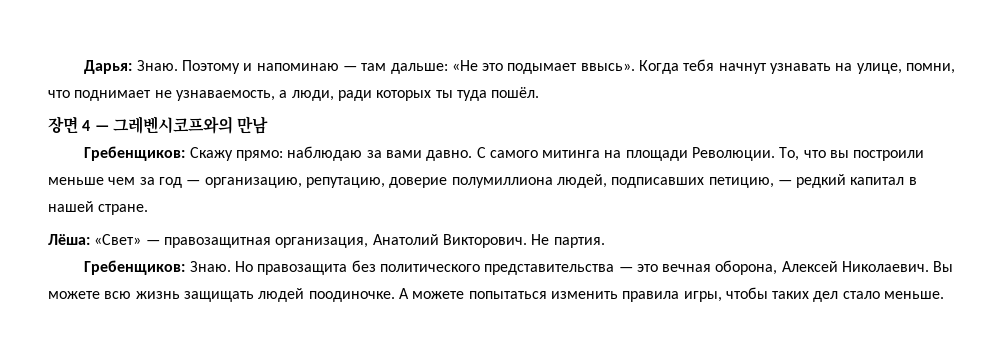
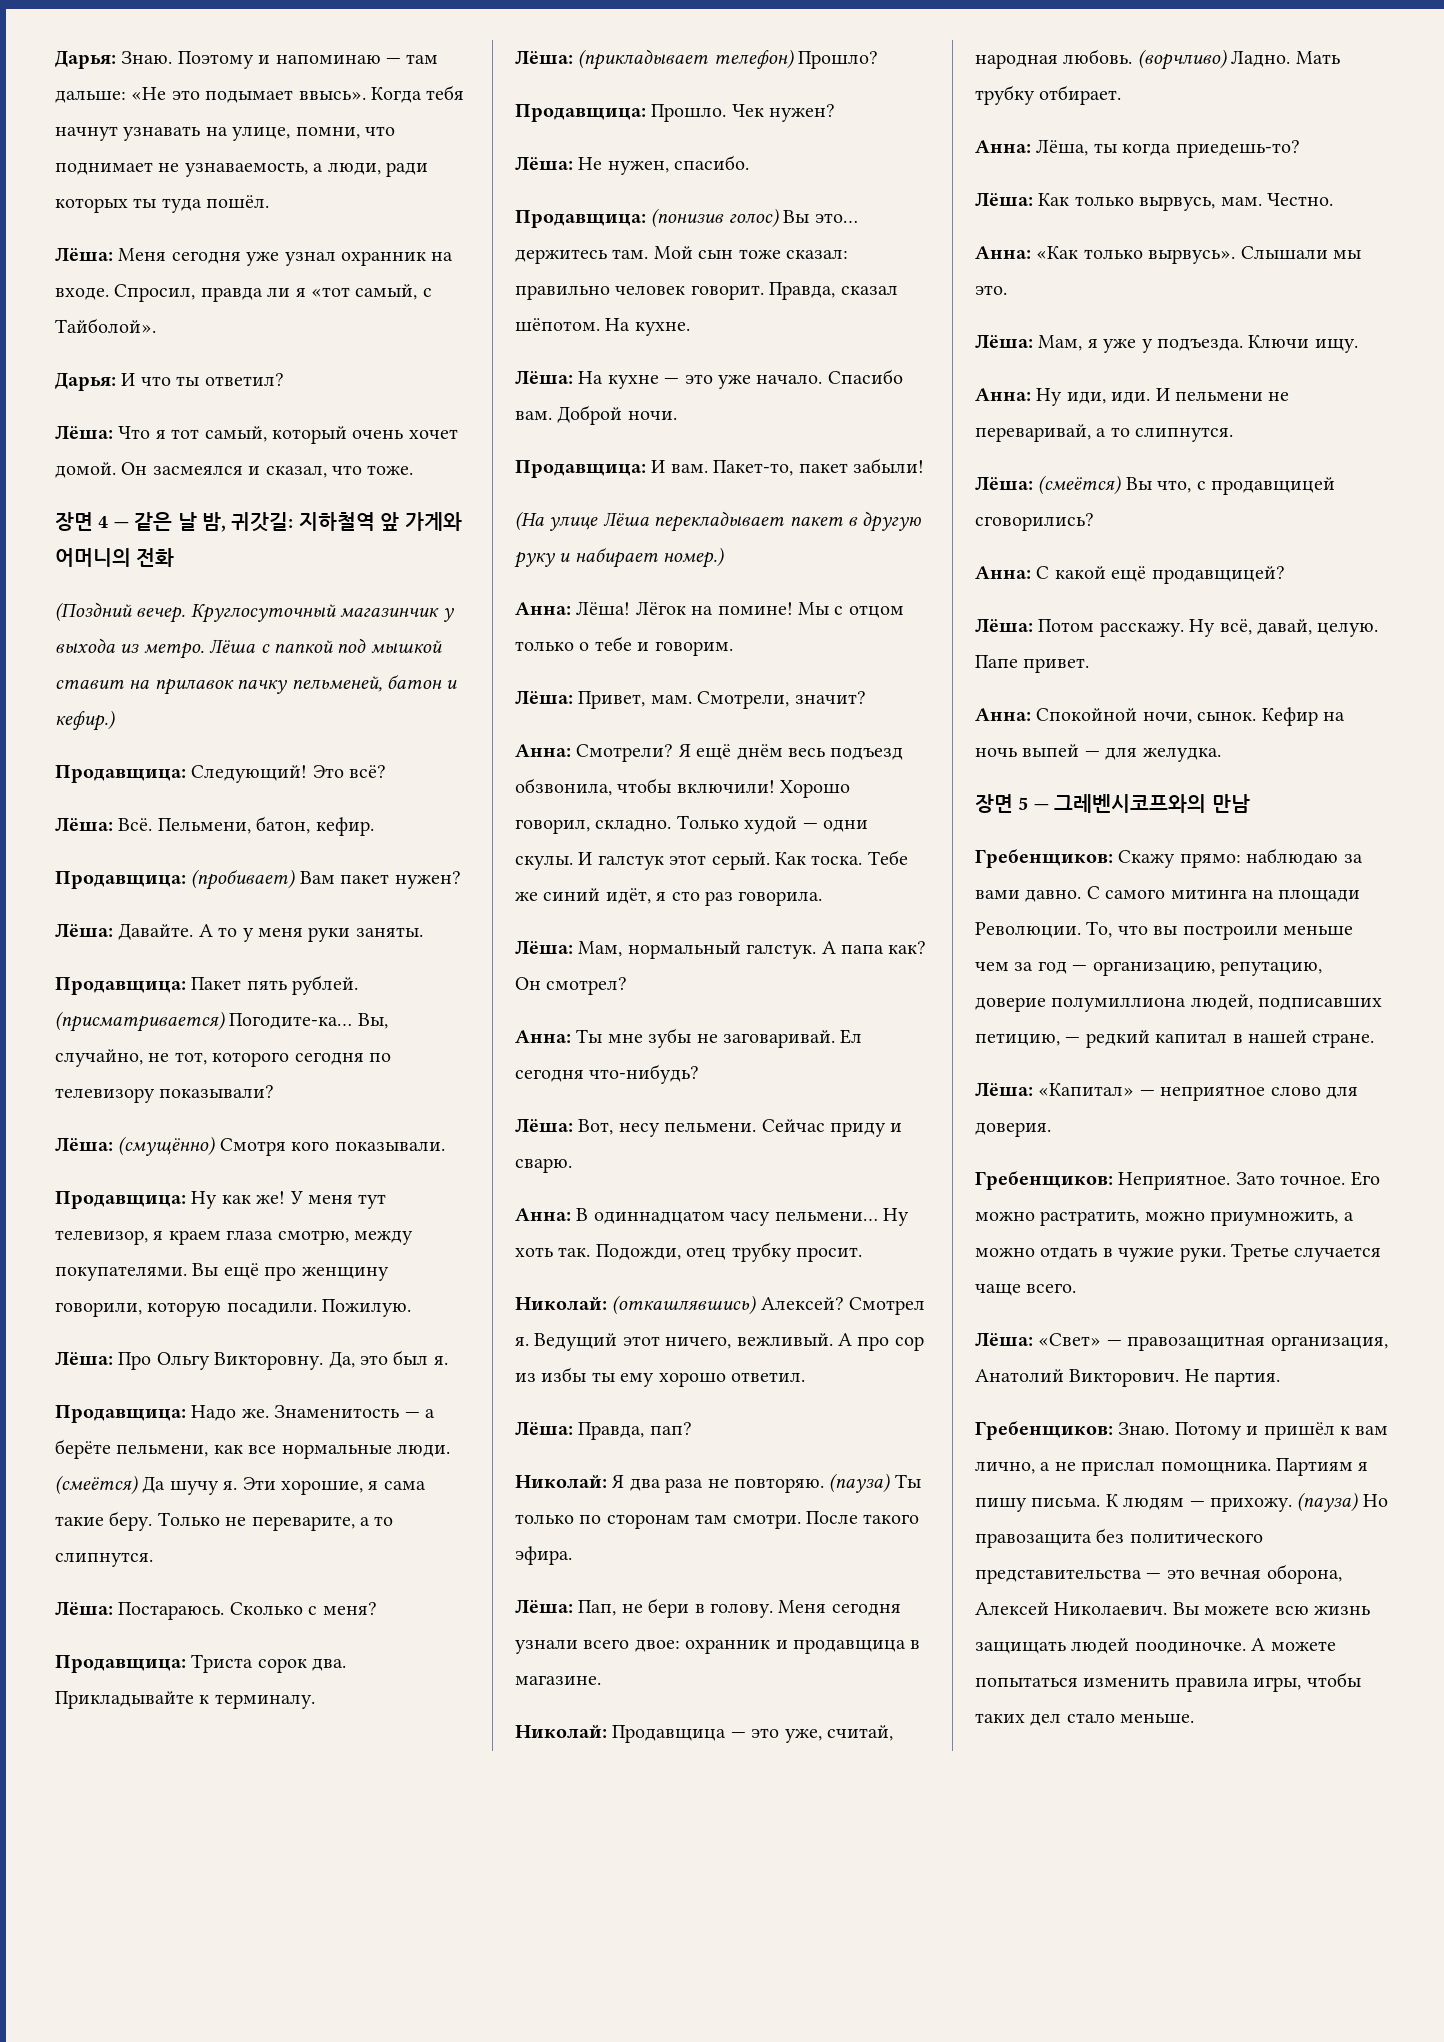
[48,116,91,133] 장면 4 -> [55,247,454,266] [55,284,432,302] [55,318,156,333] [55,373,284,391] [55,425,458,444] [55,462,414,478] [55,512,462,532] [55,548,175,567] [55,602,454,623] [55,638,442,659] [55,675,458,695] [55,710,115,731] [55,765,387,783] [55,816,374,836] [55,869,461,890] [55,923,423,942] [55,975,359,995] [55,1011,388,1032] [55,1049,391,1067] [55,1085,275,1103] [55,1136,445,1156] [55,1191,387,1209] [55,1230,413,1245] [55,1263,389,1281] [55,1299,412,1317] [55,1350,448,1370] [55,1405,435,1423] [55,1439,450,1459] [55,1475,426,1495] [55,1511,394,1531] [55,1552,153,1567] [55,1601,377,1620] [55,1654,347,1673] [55,1691,315,1709] [515,49,879,70] [515,104,836,122] [515,155,750,175] [515,208,858,228] [515,246,848,264] [515,282,898,300] [515,318,690,336] [515,369,903,389] [515,405,677,425] [515,458,924,478] [515,511,922,532] [514,547,725,568] [515,601,904,618] [515,636,733,656] [515,690,866,709] [515,743,904,762] [515,778,851,798] [515,815,868,834] [515,850,908,870] [515,888,823,906] [515,940,927,959] [515,977,628,995] [515,1028,863,1048] [515,1064,700,1084] [515,1118,903,1137] [515,1158,572,1173] [515,1208,909,1226] [515,1242,862,1262] [515,1295,926,1315] [515,1333,924,1351] [515,1367,805,1387] [515,1421,692,1440] [515,1473,921,1493] [515,1511,920,1529] [515,1546,572,1565] [515,1598,901,1618] [515,1639,921,1654] [515,1675,601,1685] [515,1724,893,1743] [975,49,1340,70] [975,85,1122,105] [975,139,1300,158] [975,192,1333,211] [975,246,1361,264] [975,285,1007,295] [975,334,1358,353] [975,388,1290,406] [975,424,1234,442] [975,475,1335,495] [975,513,1094,531] [975,566,1285,584] [975,618,1379,637] [975,655,1090,673] [975,707,1345,726] [975,744,1221,762] [975,794,1029,813] Лёша: Меня сегодня уже узнал охранник на входе. Спросил, правда ли я «тот самый, с Тайболой». // Дарья: И что ты ответил? // Лёша: Что я тот самый, который очень хочет домой. Он засмеялся и сказал, что тоже. // 장면 4 — 같은 날 밤, 귀갓길: 지하철역 앞 가게와 어머니의 전화 // (Поздний вечер. Круглосуточный магазинчик у выхода из метро. Лёша с папкой под мышкой ставит на прилавок пачку пельменей, батон и кефир.) // Продавщица: Следующий! Это всё? // Лёша: Всё. Пельмени, батон, кефир. // Продавщица: (пробивает) Вам пакет нужен? // Лёша: Давайте. А то у меня руки заняты. // Продавщица: Пакет пять рублей. (присматривается) Погодите-ка… Вы, случайно, не тот, которого сегодня по телевизору показывали? // Лёша: (смущённо) Смотря кого показывали. // Продавщица: Ну как же! У меня тут телевизор, я краем глаза смотрю, между покупателями. Вы ещё про женщину говорили, которую посадили. Пожилую. // Лёша: Про Ольгу Викторовну. Да, это был я. // Продавщица: Надо же. Знаменитость — а берёте пельмени, как все нормальные люди. (смеётся) Да шучу я. Эти хорошие, я сама такие беру. Только не переварите, а то слипнутся. // Лёша: Постараюсь. Сколько с меня? // Продавщица: Триста сорок два. Прикладывайте к терминалу. // Лёша: (прикладывает телефон) Прошло? // Продавщица: Прошло. Чек нужен? // Лёша: Не нужен, спасибо. // Продавщица: (понизив голос) Вы это… держитесь там. Мой сын тоже сказал: правильно человек говорит. Правда, сказал шёпотом. На кухне. // Лёша: На кухне — это уже начало. Спасибо вам. Доброй ночи. // Продавщица: И вам. Пакет-то, пакет забыли! // (На улице Лёша перекладывает пакет в другую руку и набирает номер.) // Анна: Лёша! Лёгок на помине! Мы с отцом только о тебе и говорим. // Лёша: Привет, мам. Смотрели, значит? // Анна: Смотрели? Я ещё днём весь подъезд обзвонила, чтобы включили! Хорошо говорил, складно. Только худой — одни скулы. И галстук этот серый. Как тоска. Тебе же синий идёт, я сто раз говорила. // Лёша: Мам, нормальный галстук. А папа как? Он смотрел? // Анна: Ты мне зубы не заговаривай. Ел сегодня что-нибудь? // Лёша: Вот, несу пельмени. Сейчас приду и сварю. // Анна: В одиннадцатом часу пельмени… Ну хоть так. Подожди, отец трубку просит. // Николай: (откашлявшись) Алексей? Смотрел я. Ведущий этот ничего, вежливый. А про сор из избы ты ему хорошо ответил. // Лёша: Правда, пап? // Николай: Я два раза не повторяю. (пауза) Ты только по сторонам там смотри. После такого эфира. // Лёша: Пап, не бери в голову. Меня сегодня узнали всего двое: охранник и продавщица в магазине. // Николай: Продавщица — это уже, считай, народная любовь. (ворчливо) Ладно. Мать трубку отбирает. // Анна: Лёша, ты когда приедешь-то? // Лёша: Как только вырвусь, мам. Честно. // Анна: «Как только вырвусь». Слышали мы это. // Лёша: Мам, я уже у подъезда. Ключи ищу. // Анна: Ну иди, иди. И пельмени не переваривай, а то слипнутся. // Лёша: (смеётся) Вы что, с продавщицей сговорились? // Анна: С какой ещё продавщицей? // Лёша: Потом расскажу. Ну всё, давай, целую. Папе привет. // Анна: Спокойной ночи, сынок. Кефир на ночь выпей — для желудка. // 장면 5
(149, 209) none -> [975,1082,1358,1101] [975,1122,1051,1137] [975,1171,1380,1190] [975,1211,1354,1226] [975,1243,1382,1262] [975,1283,1077,1296] // Лёша: «Капитал» — неприятное слово для доверия. // Гребенщиков: Неприятное. Зато точное. Его можно растратить, можно приумножить, а можно отдать в чужие руки. Третье случается чаще всего.
(231, 266) none -> [1174,1422,1389,1440] [975,1458,1369,1476] [975,1492,1359,1512] Потому и пришёл к вам лично, а не прислал помощника. Партиям я пишу письма. К людям — прихожу. (пауза)

